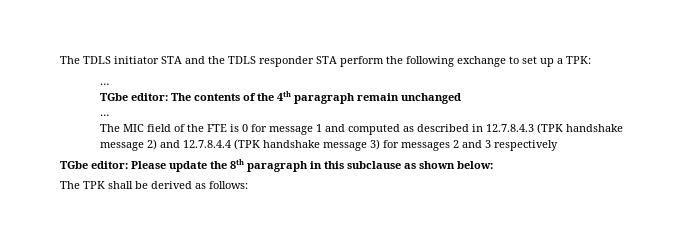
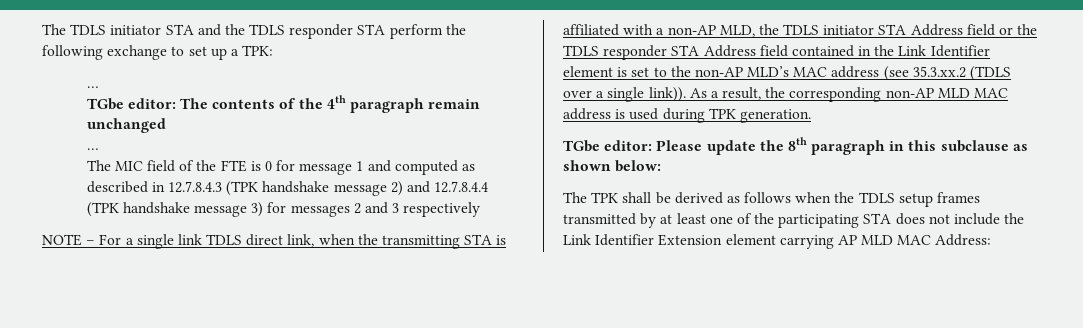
(559, 145) none -> [42,234,507,249] [563,24,1038,37] [563,45,990,60] [563,66,1012,81] [563,87,1009,102] [563,108,811,123] // NOTE – For a single link TDLS direct link, when the transmitting STA is affiliated with a non-AP MLD, the TDLS initiator STA Address field or the TDLS responder STA Address field contained in the Link Identifier element is set to the non-AP MLD’s MAC address (see 35.3.xx.2 (TDLS over a single link)). As a result, the corresponding non-AP MLD MAC address is used during TPK generation.
[209,181,248,189] follows: -> [744,192,981,207] [563,213,1025,228] [563,234,992,249] follows when the TDLS setup frames transmitted by at least one of the participating STA does not include the Link Identifier Extension element carrying AP MLD MAC Address:

